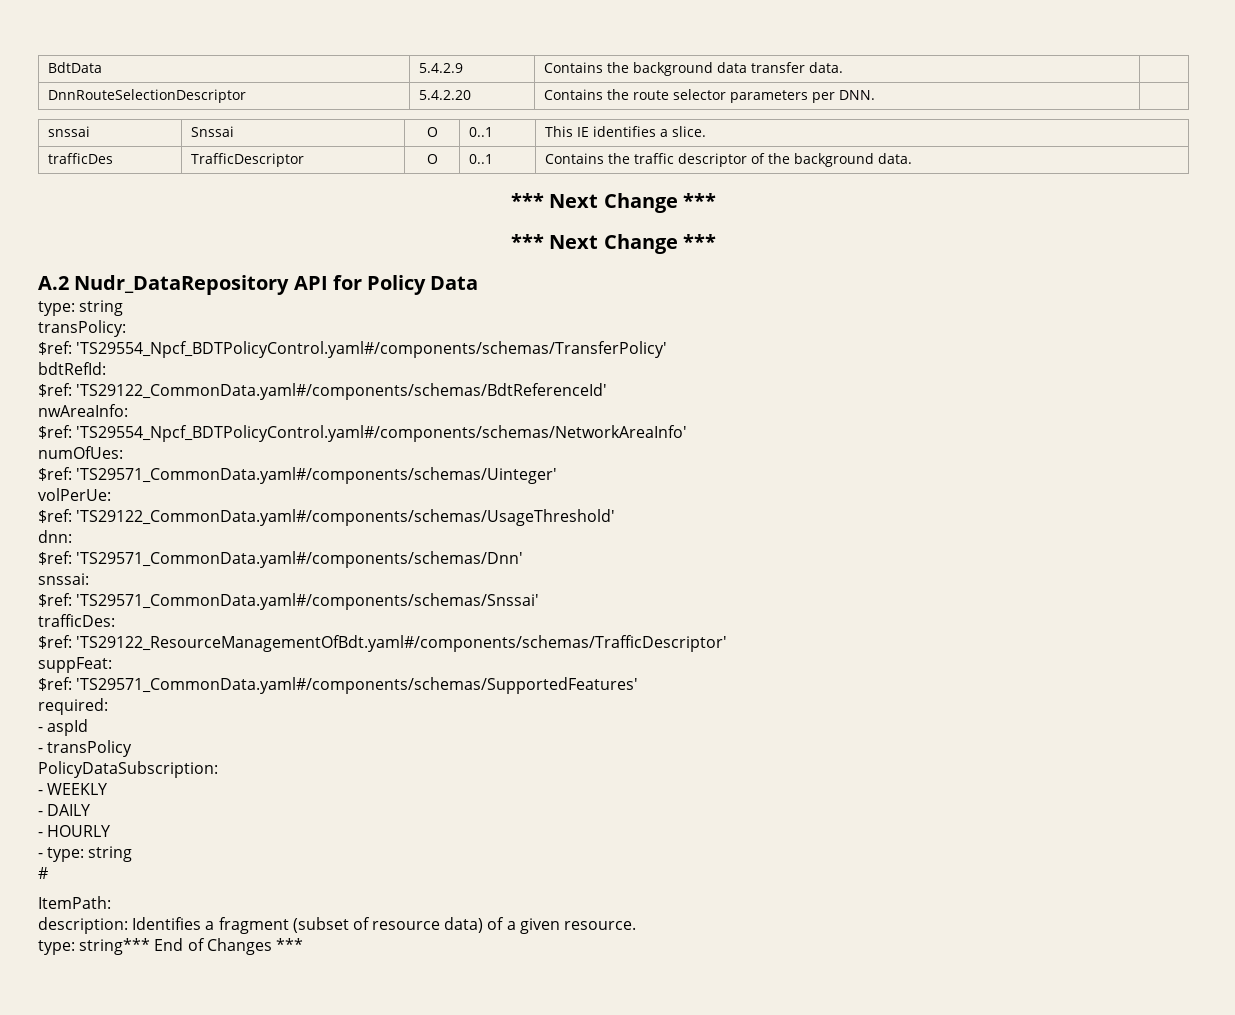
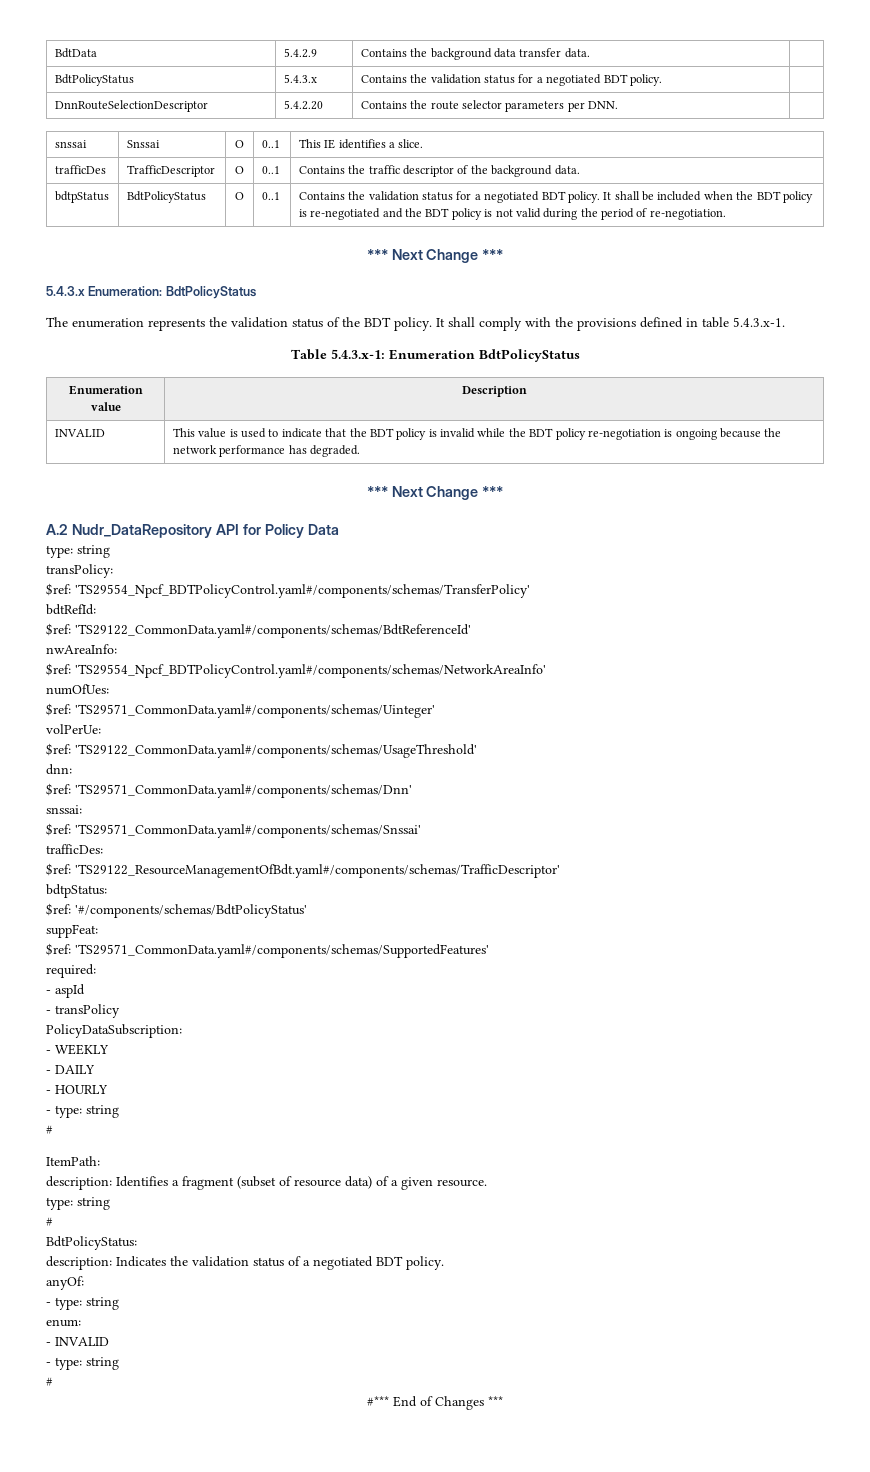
(844, 67) none -> [54,74,134,86] [283,74,317,83] [360,74,662,86] // BdtPolicyStatus | 5.4.3.x | Contains the validation status for a negotiated BDT policy. |
[511,193,716,213] // *** Next Change *** -> [54,191,109,203] [126,191,206,203] [235,192,244,200] [261,192,280,200] [298,191,813,203] [298,208,726,220] [366,249,504,263] [46,286,256,299] [46,317,785,331] [290,349,580,362] [68,385,143,395] [90,402,121,411] [461,386,527,397] [54,429,105,437] [172,428,782,440] [172,445,361,457] // bdtpStatus | BdtPolicyStatus | O | 0..1 | Contains the validation status for a negotiated BDT policy. It shall be included when the BDT policy is re-negotiated and the BDT policy is not valid during the period of re-negotiation. // *** Next Change *** // 5.4.3.x Enumeration: BdtPolicyStatus // The enumeration represents the validation status of the BDT policy. It shall comply with the provisions defined in table 5.4.3.x-1. // Table 5.4.3.x-1: Enumeration BdtPolicyStatus // Enumeration value | Description // INVALID | This value is used to indicate that the BDT policy is invalid while the BDT policy re-negotiation is ongoing because the network performance has degraded.
(728, 643) none -> [46,884,107,898] [46,903,307,918] // bdtpStatus: // $ref: '#/components/schemas/BdtPolicyStatus'
[79,938,151,955] string*** -> [77,1197,110,1210] [46,1217,53,1226] [46,1236,137,1250] [46,1256,444,1270] [46,1276,84,1290] [46,1297,119,1310] [46,1319,81,1327] [46,1337,109,1346] [46,1357,119,1370] [46,1377,53,1386] [367,1396,389,1406] string // # // BdtPolicyStatus: // description: Indicates the validation status of a negotiated BDT policy. // anyOf: // - type: string // enum: // - INVALID // - type: string // # // #***

